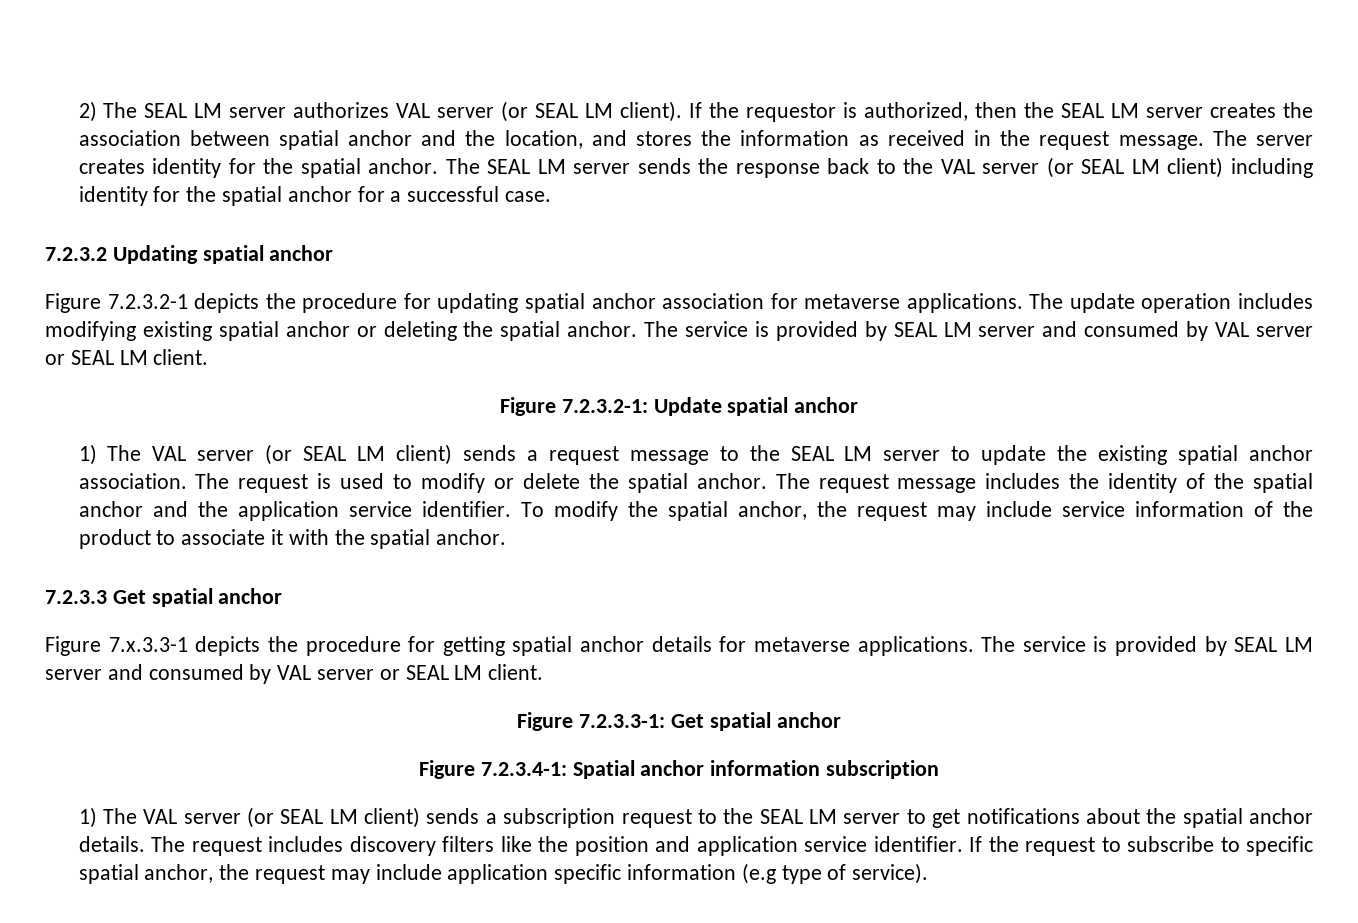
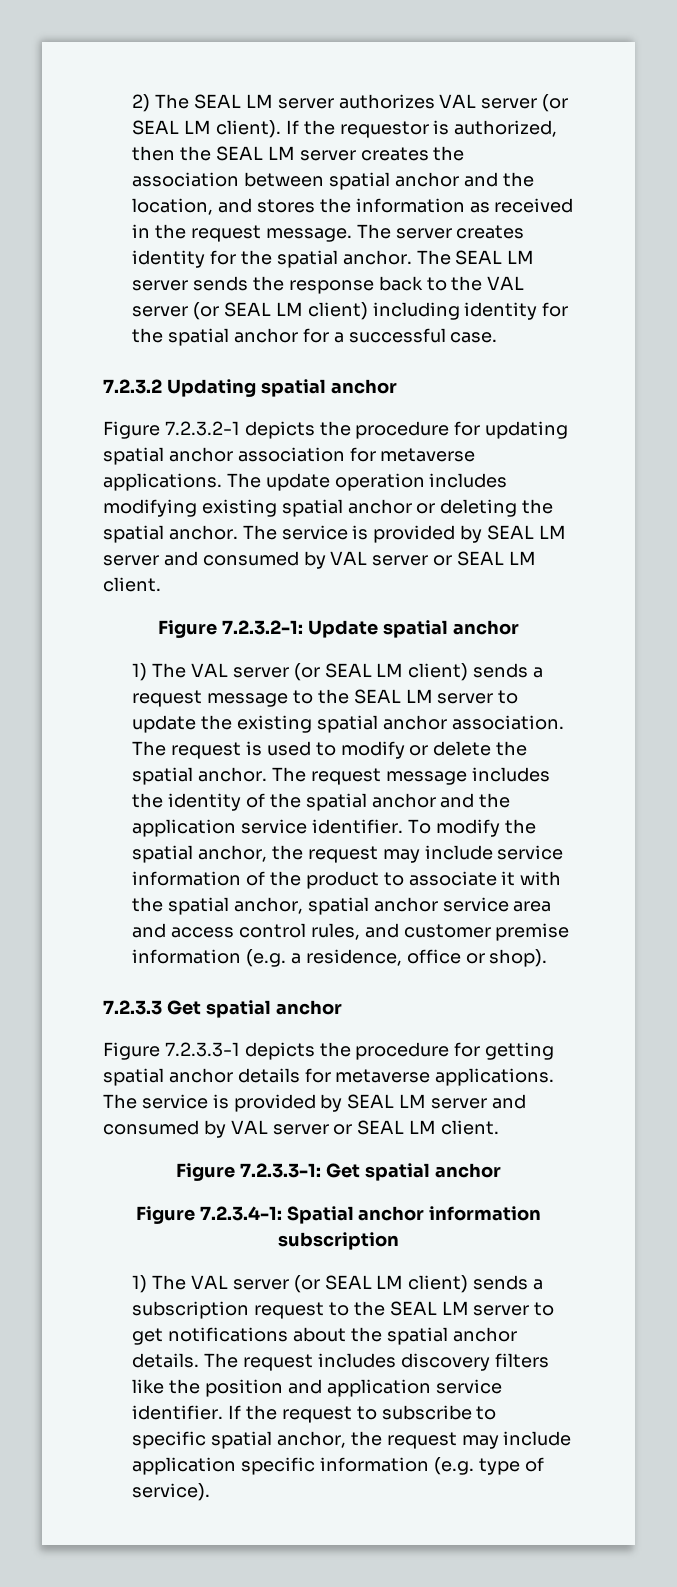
[436,529,507,545] anchor. -> [233,897,552,915] [132,923,570,941] [132,949,548,967] anchor, spatial anchor service area and access control rules, and customer premise information (e.g. a residence, office or shop).
[108,637,188,652] 7.x.3.3-1 -> [164,1042,240,1057] 7.2.3.3-1
[741,863,776,884] (e.g -> [433,1457,474,1475] (e.g.

